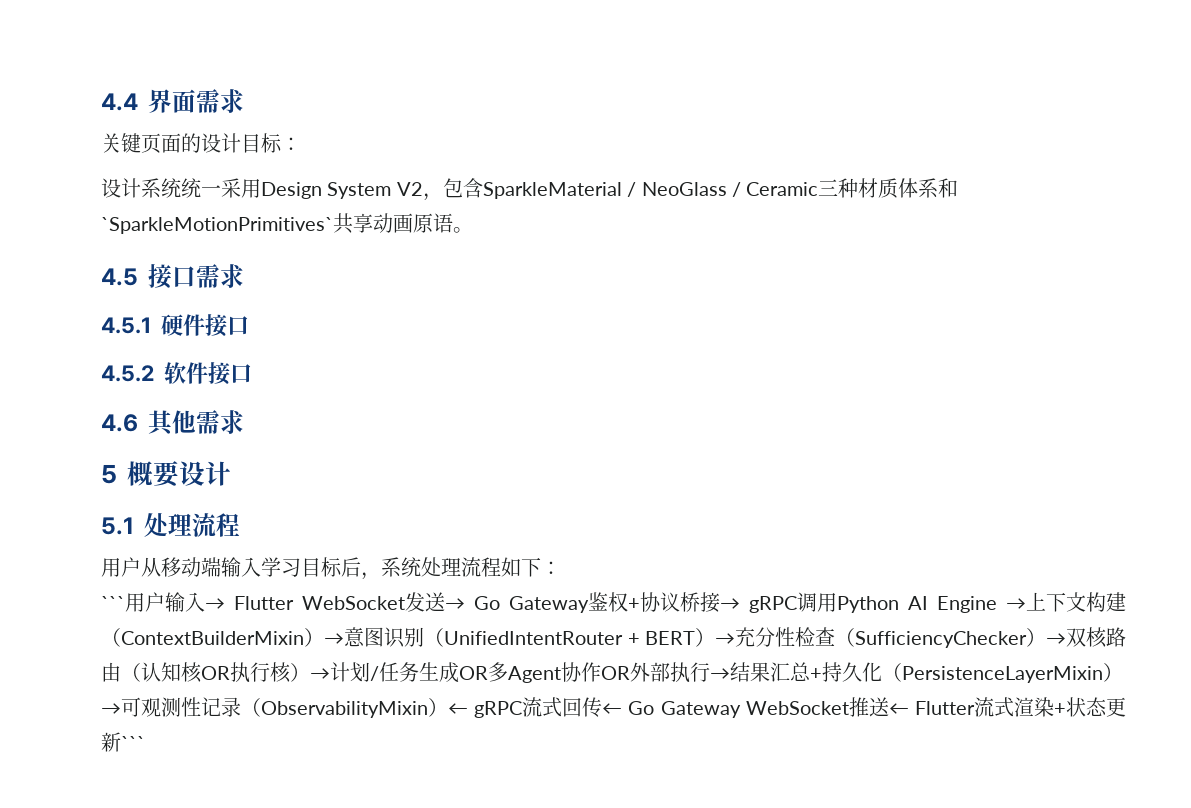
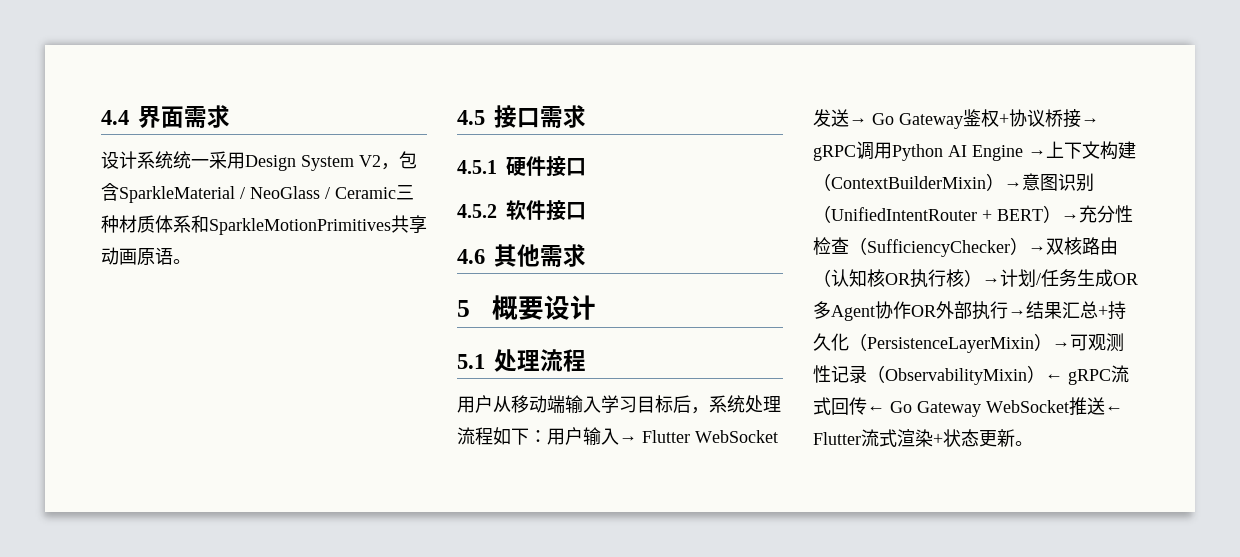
[101,133,301,153] // 关键页面的设计目标： -> (230, 116) none
[101,217,333,234] `SparkleMotionPrimitives` -> [209,218,391,235] SparkleMotionPrimitives
[101,596,125,610] // ``` -> (547, 436) none
[121,736,145,750] ``` -> [1015,441,1033,446] 。

